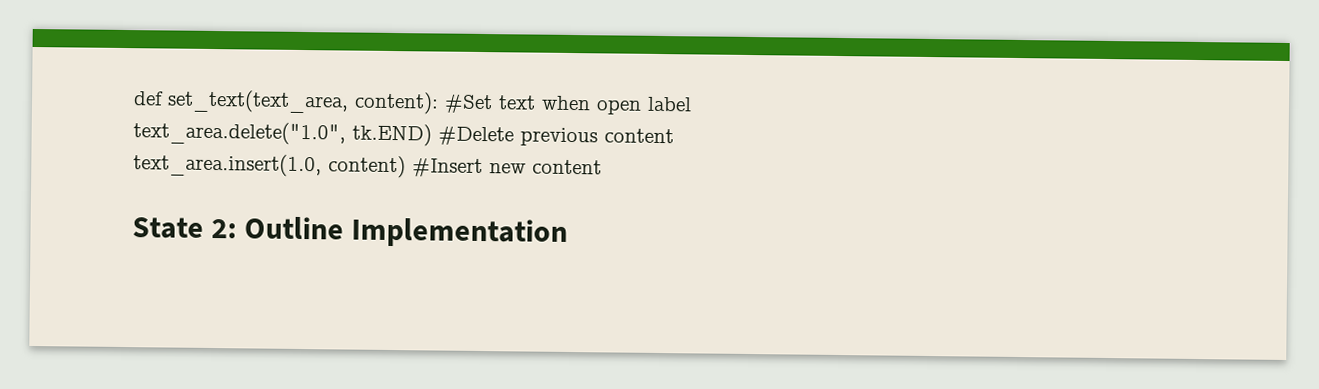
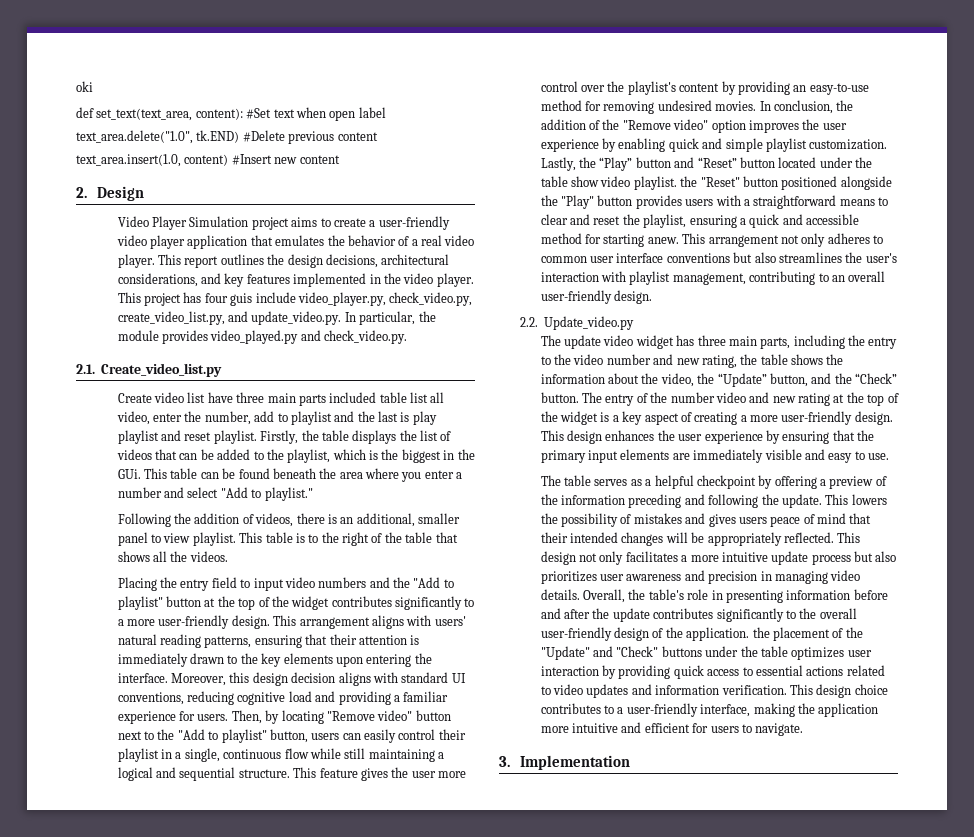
(133, 98) none -> [76,81,93,92] oki //
[132,216,345,240] State 2: Outline -> [76,186,144,201] [117,216,450,230] [116,235,475,249] [117,254,450,268] [117,273,474,287] [117,292,473,306] [117,311,436,325] [117,330,408,344] [76,363,223,377] [117,392,445,406] [116,411,437,425] [117,430,452,444] [116,449,475,463] [117,468,463,482] [117,487,313,501] [117,513,461,527] [117,532,458,546] [117,551,228,562] [117,577,454,591] [117,596,475,610] [117,615,466,629] [117,634,420,648] [117,653,432,667] [117,672,466,686] [117,691,449,705] [117,710,451,724] [117,729,466,743] [117,748,445,762] [117,767,467,781] [540,81,869,95] [540,100,854,114] [540,119,847,133] [540,138,888,152] [540,157,873,171] [540,176,892,190] [540,195,889,209] [540,214,860,228] [540,233,884,247] [540,252,897,263] [540,271,886,285] [540,290,653,304] [519,316,635,330] [540,335,898,349] [540,354,844,368] [540,373,898,387] [540,392,899,406] [540,411,893,425] [540,430,875,444] [540,449,890,463] [540,475,887,489] [540,494,887,508] [540,513,872,527] [540,532,861,546] [540,551,897,565] [540,570,861,584] [540,589,888,603] [540,608,857,622] [540,627,863,641] [540,646,872,660] [540,665,885,679] [540,684,888,698] [540,703,879,717] [540,722,804,736] [499,756,510,767] 2. Design // Video Player Simulation project aims to create a user-friendly video player application that emulates the behavior of a real video player. This report outlines the design decisions, architectural considerations, and key features implemented in the video player. This project has four guis include video_player.py, check_video.py, create_video_list.py, and update_video.py. In particular, the module provides video_played.py and check_video.py. // 2.1. Create_video_list.py // Create video list have three main parts included table list all video, enter the number, add to playlist and the last is play playlist and reset playlist. Firstly, the table displays the list of videos that can be added to the playlist, which is the biggest in the GUi. This table can be found beneath the area where you enter a number and select "Add to playlist." // Following the addition of videos, there is an additional, smaller panel to view playlist. This table is to the right of the table that shows all the videos. // Placing the entry field to input video numbers and the "Add to playlist" button at the top of the widget contributes significantly to a more user-friendly design. This arrangement aligns with users' natural reading patterns, ensuring that their attention is immediately drawn to the key elements upon entering the interface. Moreover, this design decision aligns with standard UI conventions, reducing cognitive load and providing a familiar experience for users. Then, by locating "Remove video" button next to the "Add to playlist" button, users can easily control their playlist in a single, continuous flow while still maintaining a logical and sequential structure. This feature gives the user more control over the playlist's content by providing an easy-to-use method for removing undesired movies. In conclusion, the addition of the "Remove video" option improves the user experience by enabling quick and simple playlist customization. Lastly, the “Play” button and “Reset” button located under the table show video playlist. the "Reset" button positioned alongside the "Play" button provides users with a straightforward means to clear and reset the playlist, ensuring a quick and accessible method for starting anew. This arrangement not only adheres to common user interface conventions but also streamlines the user's interaction with playlist management, contributing to an overall user-friendly design. // 2.2. Update_video.py // The update video widget has three main parts, including the entry to the video number and new rating, the table shows the information about the video, the “Update” button, and the “Check” button. The entry of the number video and new rating at the top of the widget is a key aspect of creating a more user-friendly design. This design enhances the user experience by ensuring that the primary input elements are immediately visible and easy to use. // The table serves as a helpful checkpoint by offering a preview of the information preceding and following the update. This lowers the possibility of mistakes and gives users peace of mind that their intended changes will be appropriately reflected. This design not only facilitates a more intuitive update process but also prioritizes user awareness and precision in managing video details. Overall, the table's role in presenting information before and after the update contributes significantly to the overall user-friendly design of the application. the placement of the "Update" and "Check" buttons under the table optimizes user interaction by providing quick access to essential actions related to video updates and information verification. This design choice contributes to a user-friendly interface, making the application more intuitive and efficient for users to navigate. // 3.

